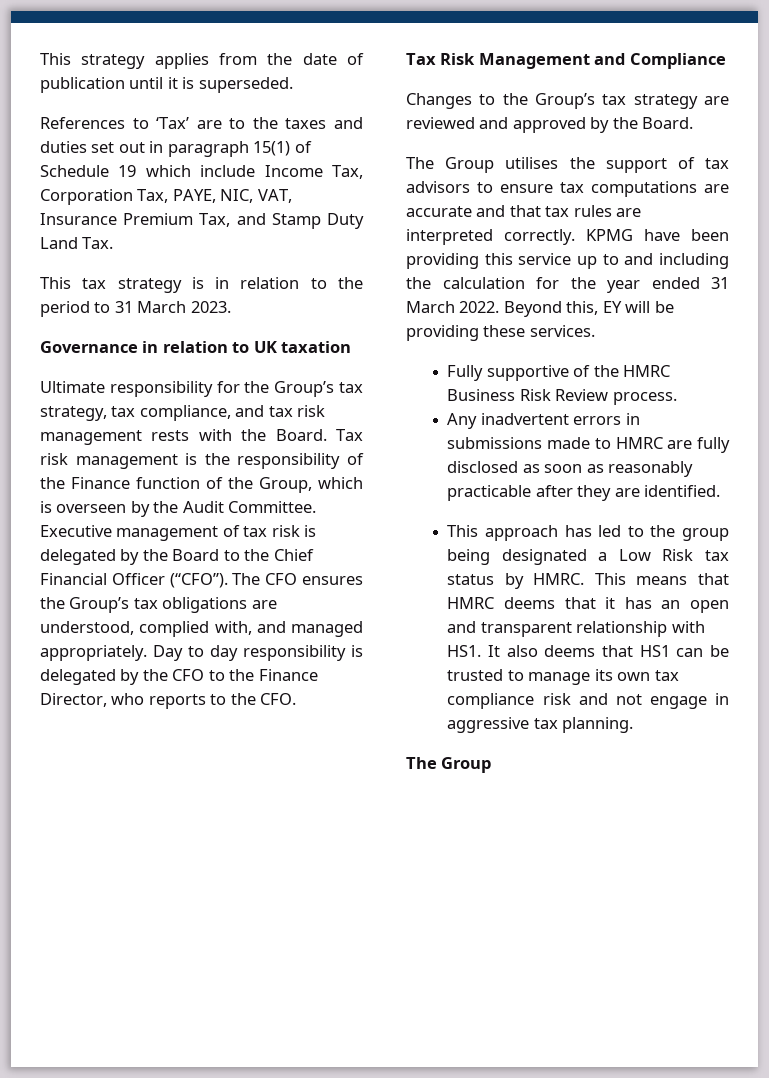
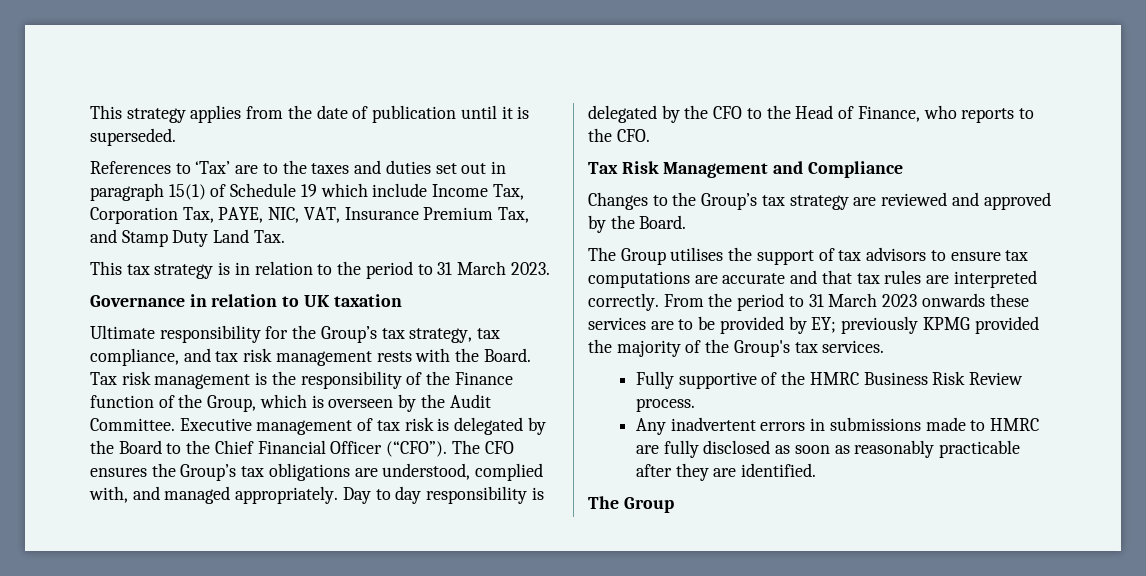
[258,669,318,681] [40,693,107,707] Finance Director, -> [795,105,920,122] Head of Finance,
[586,229,729,241] [406,253,729,269] [406,277,729,293] [406,301,674,317] [406,325,526,341] KPMG have been providing this service up to and including the calculation for the year ended 31 March 2022. Beyond this, EY will be providing these -> [663,293,1029,311] [588,316,1039,334] [588,339,818,357] From the period to 31 March 2023 onwards these services are to be provided by EY; previously KPMG provided the majority of the Group's tax
[447,525,729,541] [447,549,729,565] [447,573,729,589] [447,597,729,613] [447,621,705,637] [447,645,729,657] [447,669,679,685] [447,693,729,709] [447,717,634,733] // This approach has led to the group being designated a Low Risk tax status by HMRC. This means that HMRC deems that it has an open and transparent relationship with HS1. It also deems that HS1 can be trusted to manage its own tax compliance risk and not engage in aggressive tax planning. -> (817, 470) none

